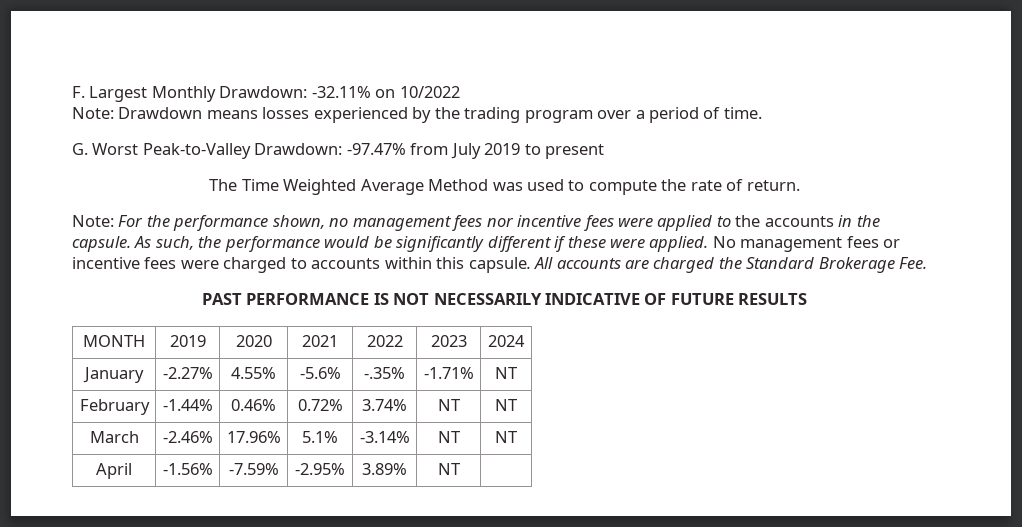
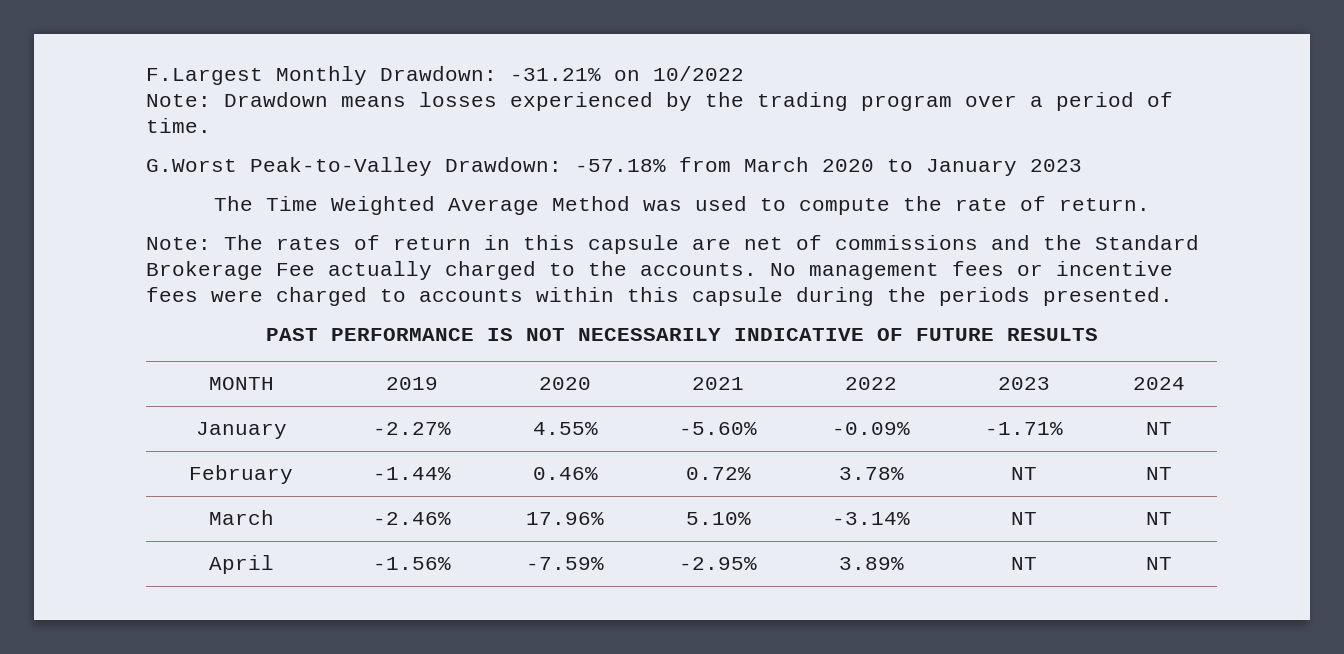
[72,86,148,102] F. Largest -> [146,68,263,85] F.Largest
[311,86,371,98] -32.11% -> [510,68,601,81] -31.21%
[72,143,605,159] G. Worst Peak-to-Valley Drawdown: -97.47% from July 2019 to present -> [146,157,1082,176] G.Worst Peak-to-Valley Drawdown: -57.18% from March 2020 to January 2023
[118,215,880,231] [72,236,709,252] For the performance shown, no management fees nor incentive fees were applied to the accounts in the capsule. As such, the performance would be significantly different if these were applied. -> [224,235,1199,254] [146,261,757,280] The rates of return in this capsule are net of commissions and the Standard Brokerage Fee actually charged to the accounts.
[468,257,928,273] capsule. All accounts are charged the Standard Brokerage Fee. -> [692,287,1173,306] capsule during the periods presented.
[299,367,341,379] [364,367,405,379] -5.6% | -.35% -> [679,422,757,435] [832,422,910,435] -5.60% | -0.09%
[362,399,407,411] 3.74% -> [838,467,904,480] 3.78%
[302,431,338,443] 5.1% -> [685,512,751,525] 5.10%
(460, 469) none -> [1145,557,1172,570] NT

